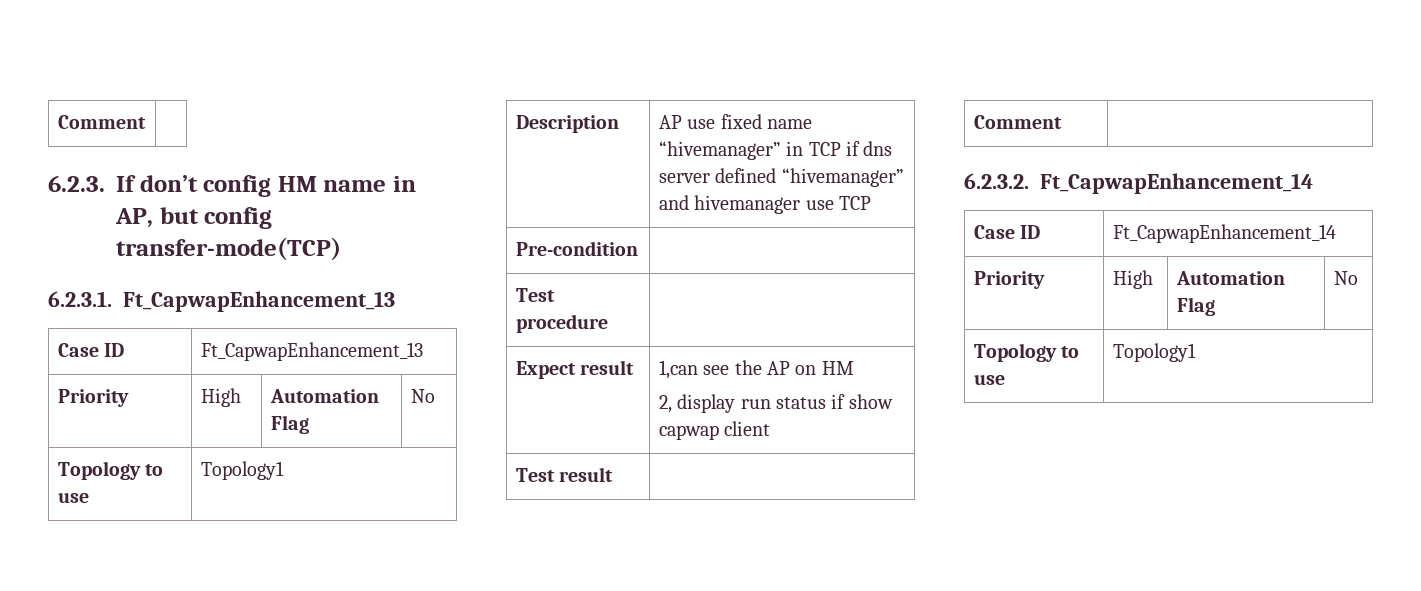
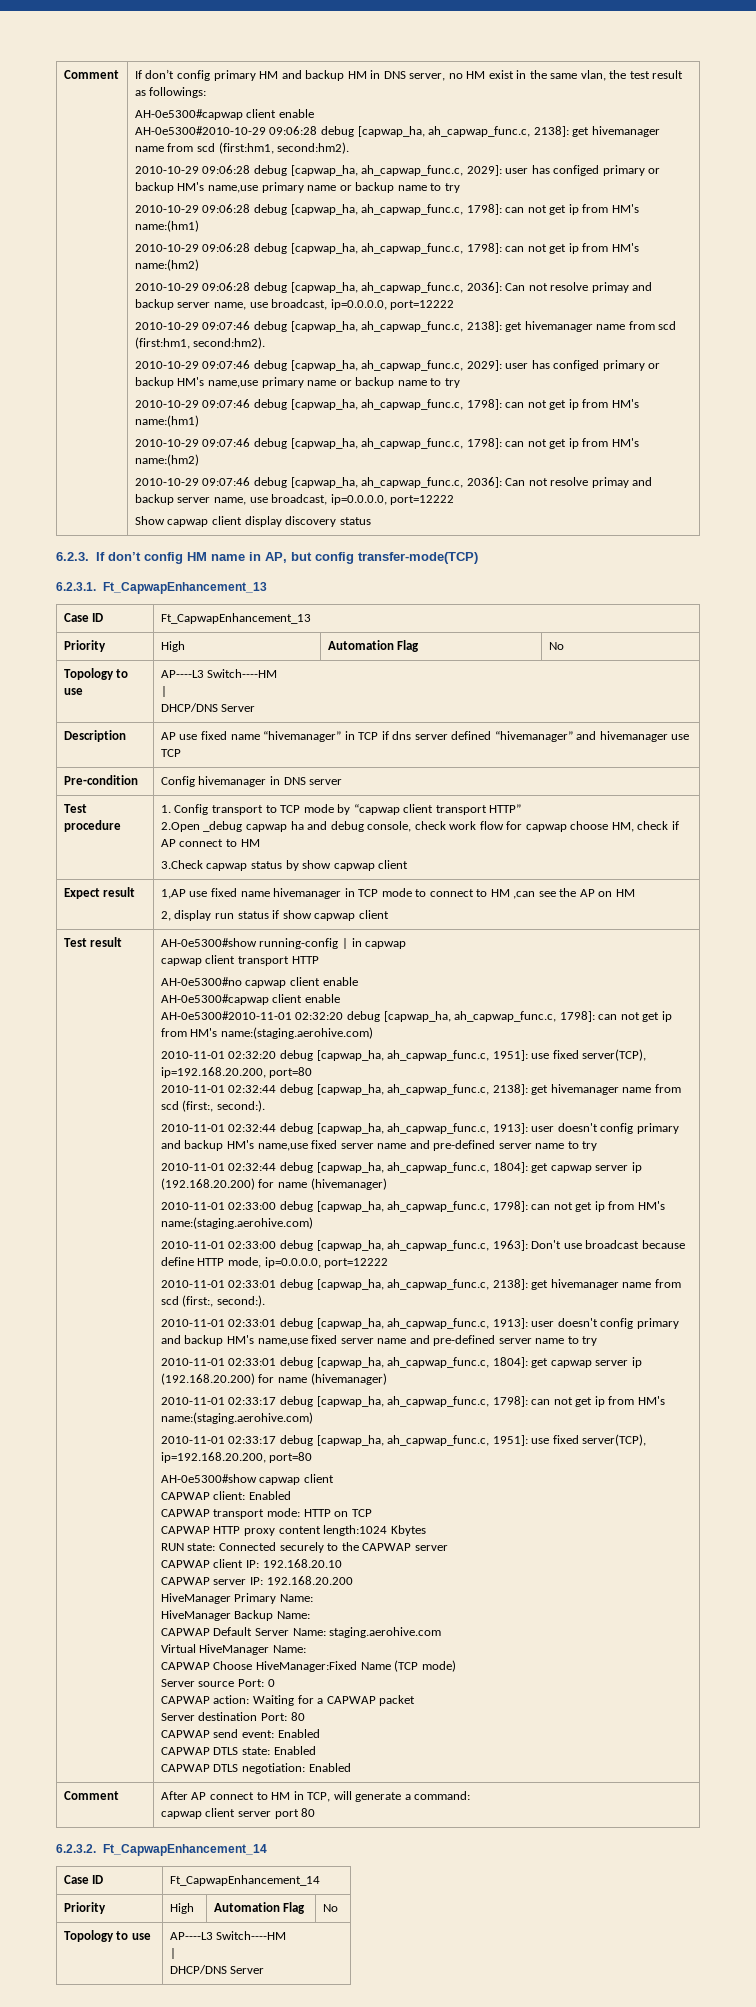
[57,115,146,129] Comment | -> [63,70,119,79] [134,69,684,81] [134,87,207,98] [134,109,314,120] [134,126,660,137] [134,142,350,154] [134,165,661,176] [134,182,460,193] [134,204,639,215] [134,220,199,232] [134,243,639,254] [134,259,199,271] [134,282,653,293] [134,299,455,310] [134,321,677,332] [134,337,266,349] [134,360,661,371] [134,377,460,388] [134,399,639,410] [134,415,199,427] [134,438,639,449] [134,454,199,466] [134,477,653,488] [134,494,455,505] [134,516,371,527] Comment | If don’t config primary HM and backup HM in DNS server, no HM exist in the same vlan, the test result as followings: // AH-0e5300#capwap client enable // AH-0e5300#2010-10-29 09:06:28 debug [capwap_ha, ah_capwap_func.c, 2138]: get hivemanager name from scd (first:hm1, second:hm2). // 2010-10-29 09:06:28 debug [capwap_ha, ah_capwap_func.c, 2029]: user has configed primary or backup HM's name,use primary name or backup name to try // 2010-10-29 09:06:28 debug [capwap_ha, ah_capwap_func.c, 1798]: can not get ip from HM's name:(hm1) // 2010-10-29 09:06:28 debug [capwap_ha, ah_capwap_func.c, 1798]: can not get ip from HM's name:(hm2) // 2010-10-29 09:06:28 debug [capwap_ha, ah_capwap_func.c, 2036]: Can not resolve primay and backup server name, use broadcast, ip=0.0.0.0, port=12222 // 2010-10-29 09:07:46 debug [capwap_ha, ah_capwap_func.c, 2138]: get hivemanager name from scd (first:hm1, second:hm2). // 2010-10-29 09:07:46 debug [capwap_ha, ah_capwap_func.c, 2029]: user has configed primary or backup HM's name,use primary name or backup name to try // 2010-10-29 09:07:46 debug [capwap_ha, ah_capwap_func.c, 1798]: can not get ip from HM's name:(hm1) // 2010-10-29 09:07:46 debug [capwap_ha, ah_capwap_func.c, 1798]: can not get ip from HM's name:(hm2) // 2010-10-29 09:07:46 debug [capwap_ha, ah_capwap_func.c, 2036]: Can not resolve primay and backup server name, use broadcast, ip=0.0.0.0, port=12222 // Show capwap client display discovery status
[200,461,284,480] Topology1 -> [160,669,278,678] [160,686,167,697] [160,703,256,712] AP----L3 Switch----HM // | // DHCP/DNS Server
[515,288,555,302] [515,314,608,333] [515,360,635,379] [658,360,698,379] // Test procedure | // Expect result | 1,can -> [160,776,343,787] [63,804,87,813] [63,820,121,832] [160,804,522,815] [160,821,679,832] [160,839,260,847] [160,860,409,871] [63,887,136,899] [160,888,536,899] Config hivemanager in DNS server // Test procedure | 1. Config transport to TCP mode by “capwap client transport HTTP” // 2.Open _debug capwap ha and debug console, check work flow for capwap choose HM, check if AP connect to HM // 3.Check capwap status by show capwap client // Expect result | 1,AP use fixed name hivemanager in TCP mode to connect to HM ,can
[973,115,1062,129] // Comment | -> [160,938,407,949] [160,955,319,966] [160,977,358,988] [160,994,340,1005] [160,1011,672,1022] [160,1027,373,1039] [160,1049,647,1061] [160,1067,313,1078] [160,1084,681,1095] [160,1100,265,1112] [160,1123,679,1134] [160,1140,598,1151] [160,1162,642,1173] [160,1178,387,1190] [160,1201,665,1212] [160,1217,313,1229] [160,1240,685,1251] [160,1257,389,1268] [160,1279,681,1290] [160,1295,265,1307] [160,1318,679,1329] [160,1335,598,1346] [160,1357,642,1368] [160,1373,387,1385] [160,1396,665,1407] [160,1412,313,1424] [160,1434,647,1446] [160,1452,313,1463] [160,1474,334,1485] [160,1491,291,1500] [160,1508,372,1519] [160,1525,426,1536] [160,1542,448,1553] [160,1559,342,1568] [160,1576,353,1585] [160,1593,313,1604] [160,1610,310,1621] [160,1627,442,1638] [160,1644,306,1655] [160,1660,456,1672] [160,1679,275,1687] [160,1695,416,1706] [160,1712,305,1721] [160,1729,320,1738] [160,1746,316,1755] [160,1763,351,1774] [63,1791,119,1800] [160,1791,471,1802] [160,1808,316,1819] AH-0e5300#show running-config | in capwap // capwap client transport HTTP // AH-0e5300#no capwap client enable // AH-0e5300#capwap client enable // AH-0e5300#2010-11-01 02:32:20 debug [capwap_ha, ah_capwap_func.c, 1798]: can not get ip from HM's name:(staging.aerohive.com) // 2010-11-01 02:32:20 debug [capwap_ha, ah_capwap_func.c, 1951]: use fixed server(TCP), ip=192.168.20.200, port=80 // 2010-11-01 02:32:44 debug [capwap_ha, ah_capwap_func.c, 2138]: get hivemanager name from scd (first:, second:). // 2010-11-01 02:32:44 debug [capwap_ha, ah_capwap_func.c, 1913]: user doesn't config primary and backup HM's name,use fixed server name and pre-defined server name to try // 2010-11-01 02:32:44 debug [capwap_ha, ah_capwap_func.c, 1804]: get capwap server ip (192.168.20.200) for name (hivemanager) // 2010-11-01 02:33:00 debug [capwap_ha, ah_capwap_func.c, 1798]: can not get ip from HM's name:(staging.aerohive.com) // 2010-11-01 02:33:00 debug [capwap_ha, ah_capwap_func.c, 1963]: Don't use broadcast because define HTTP mode, ip=0.0.0.0, port=12222 // 2010-11-01 02:33:01 debug [capwap_ha, ah_capwap_func.c, 2138]: get hivemanager name from scd (first:, second:). // 2010-11-01 02:33:01 debug [capwap_ha, ah_capwap_func.c, 1913]: user doesn't config primary and backup HM's name,use fixed server name and pre-defined server name to try // 2010-11-01 02:33:01 debug [capwap_ha, ah_capwap_func.c, 1804]: get capwap server ip (192.168.20.200) for name (hivemanager) // 2010-11-01 02:33:17 debug [capwap_ha, ah_capwap_func.c, 1798]: can not get ip from HM's name:(staging.aerohive.com) // 2010-11-01 02:33:17 debug [capwap_ha, ah_capwap_func.c, 1951]: use fixed server(TCP), ip=192.168.20.200, port=80 // AH-0e5300#show capwap client // CAPWAP client: Enabled // CAPWAP transport mode: HTTP on TCP // CAPWAP HTTP proxy content length:1024 Kbytes // RUN state: Connected securely to the CAPWAP server // CAPWAP client IP: 192.168.20.10 // CAPWAP server IP: 192.168.20.200 // HiveManager Primary Name: // HiveManager Backup Name: // CAPWAP Default Server Name: staging.aerohive.com // Virtual HiveManager Name: // CAPWAP Choose HiveManager:Fixed Name (TCP mode) // Server source Port: 0 // CAPWAP action: Waiting for a CAPWAP packet // Server destination Port: 80 // CAPWAP send event: Enabled // CAPWAP DTLS state: Enabled // CAPWAP DTLS negotiation: Enabled // Comment | After AP connect to HM in TCP, will generate a command: // capwap client server port 80
[1112,343,1196,362] Topology1 -> [169,1931,287,1940] [169,1948,176,1959] [169,1965,265,1974] AP----L3 Switch----HM // | // DHCP/DNS Server

